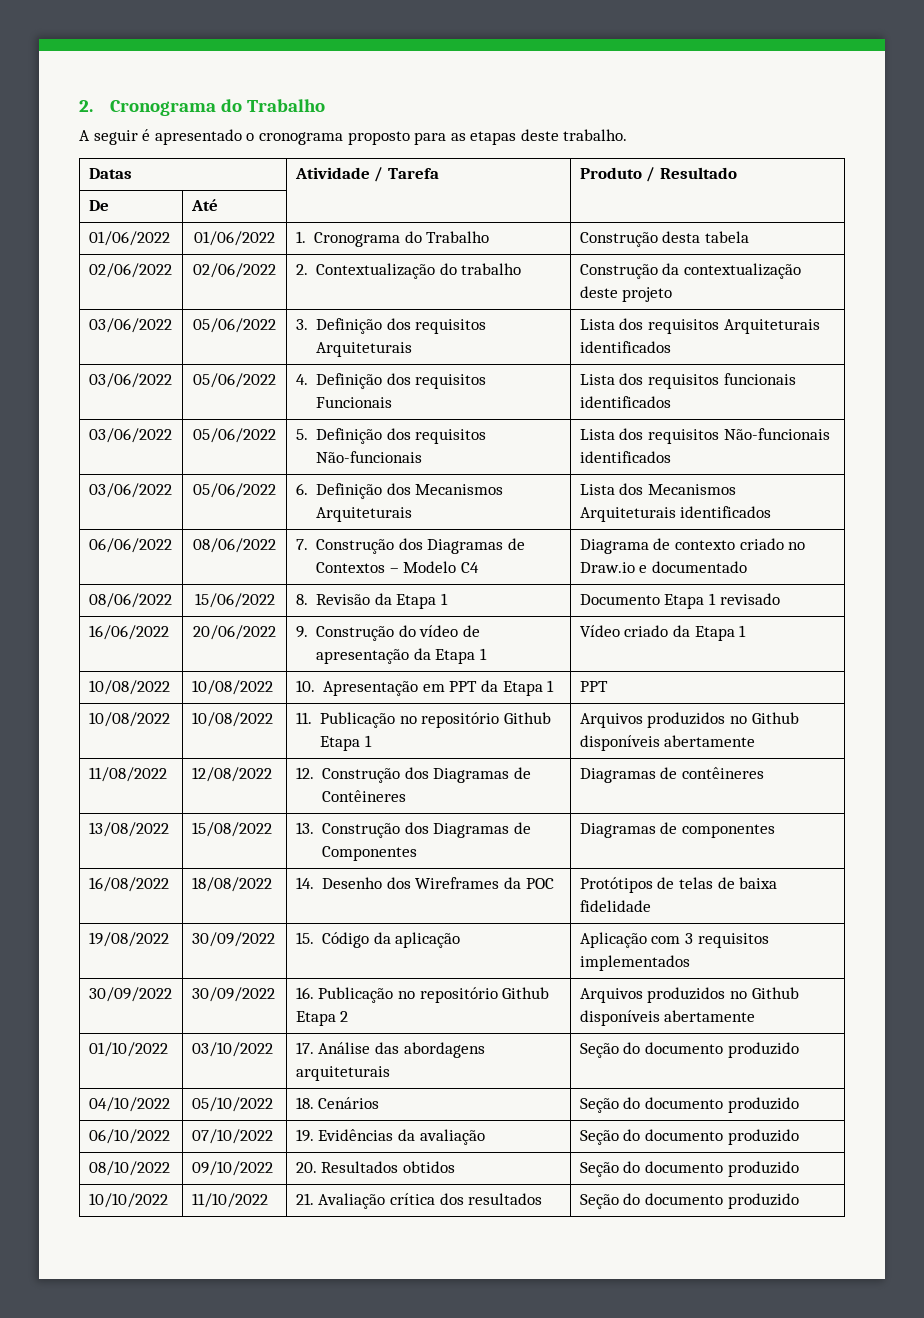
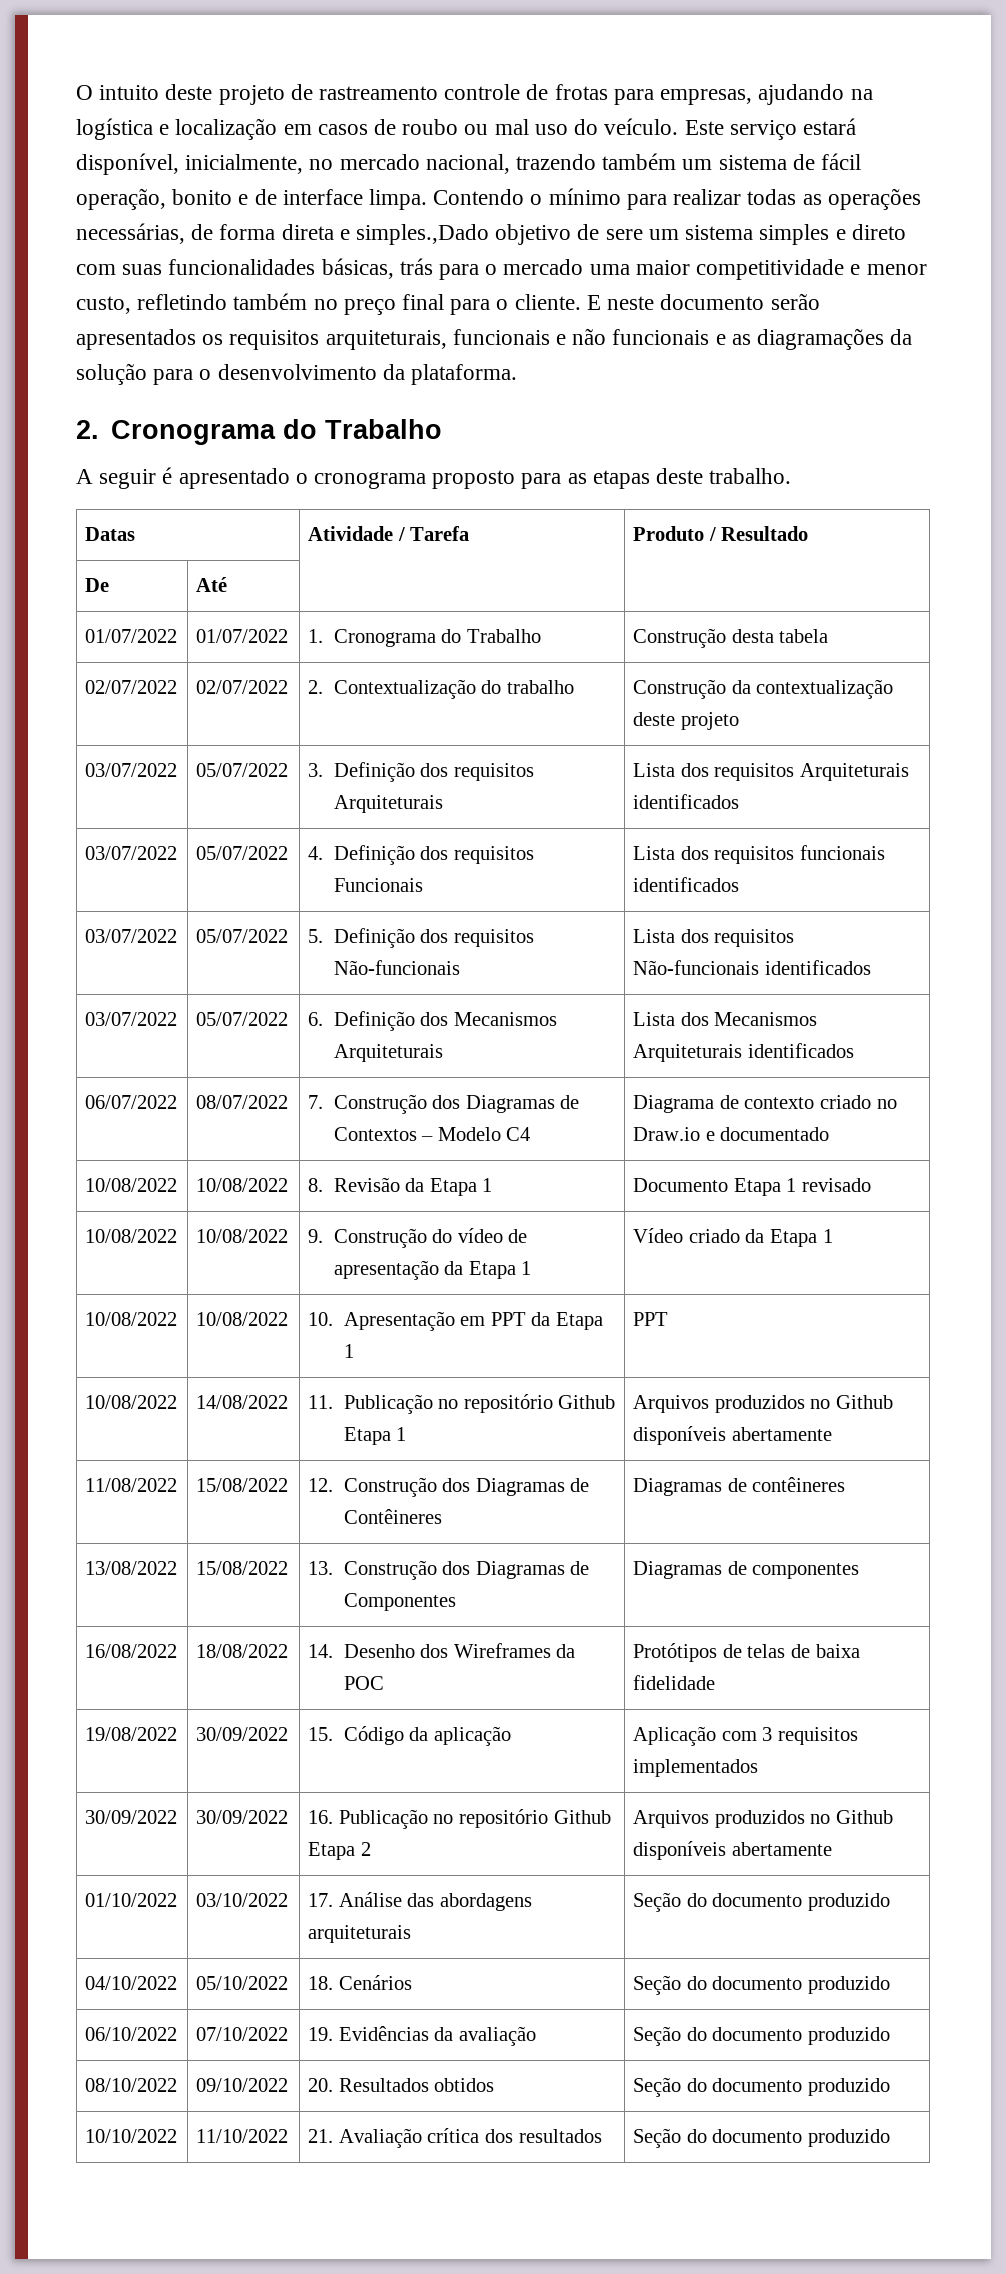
(79, 106) none -> [76,84,873,105] [76,118,856,140] [76,153,862,175] [76,188,921,210] [76,223,906,245] [76,258,927,280] [76,293,820,315] [76,328,913,350] [76,363,518,385] O intuito deste projeto de rastreamento controle de frotas para empresas, ajudando na logística e localização em casos de roubo ou mal uso do veículo. Este serviço estará disponível, inicialmente, no mercado nacional, trazendo também um sistema de fácil operação, bonito e de interface limpa. Contendo o mínimo para realizar todas as operações necessárias, de forma direta e simples.,Dado objetivo de sere um sistema simples e direto com suas funcionalidades básicas, trás para o mercado uma maior competitividade e menor custo, refletindo também no preço final para o cliente. E neste documento serão apresentados os requisitos arquiteturais, funcionais e não funcionais e as diagramações da solução para o desenvolvimento da plataforma. //
[88,231,170,246] [194,231,275,246] 01/06/2022 | 01/06/2022 -> [85,629,178,643] [196,629,289,643] 01/07/2022 | 01/07/2022
[88,263,172,278] [193,263,276,278] 02/06/2022 | 02/06/2022 -> [85,680,178,694] [196,680,289,694] 02/07/2022 | 02/07/2022
[88,318,172,333] [193,318,276,333] 03/06/2022 | 05/06/2022 -> [85,763,178,777] [196,763,289,777] 03/07/2022 | 05/07/2022
[88,373,172,388] [193,373,276,388] 03/06/2022 | 05/06/2022 -> [85,846,178,860] [196,846,289,860] 03/07/2022 | 05/07/2022
[88,428,172,443] [193,428,276,443] 03/06/2022 | 05/06/2022 -> [85,929,178,943] [196,929,289,943] 03/07/2022 | 05/07/2022
[88,483,172,498] [193,483,276,498] 03/06/2022 | 05/06/2022 -> [85,1012,178,1026] [196,1012,289,1026] 03/07/2022 | 05/07/2022
[88,538,172,553] [193,538,276,553] 06/06/2022 | 08/06/2022 -> [85,1095,178,1109] [196,1095,289,1109] 06/07/2022 | 08/07/2022
[88,593,172,608] [194,593,275,608] 08/06/2022 | 15/06/2022 -> [85,1178,178,1192] [196,1178,289,1192] 10/08/2022 | 10/08/2022
[88,625,169,640] [193,625,276,640] 16/06/2022 | 20/06/2022 -> [85,1229,178,1243] [196,1229,289,1243] 10/08/2022 | 10/08/2022
[191,712,273,727] 10/08/2022 -> [196,1395,289,1409] 14/08/2022
[191,767,272,782] 12/08/2022 -> [196,1478,289,1492] 15/08/2022

